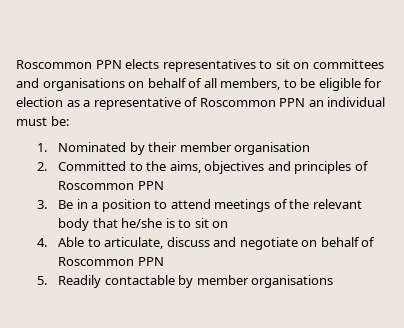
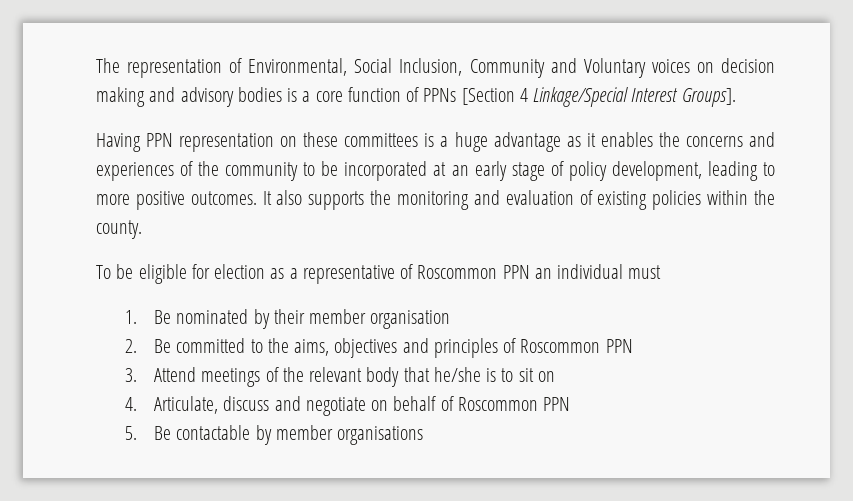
[16,59,384,72] [16,78,297,91] Roscommon PPN elects representatives to sit on committees and organisations on behalf of all members, to -> [96,58,776,78] [96,87,736,107] [96,132,776,152] [96,161,776,181] [96,190,775,210] [96,220,142,239] [96,265,111,279] The representation of Environmental, Social Inclusion, Community and Voluntary voices on decision making and advisory bodies is a core function of PPNs [Section 4 Linkage/Special Interest Groups]. // Having PPN representation on these committees is a huge advantage as it enables the concerns and experiences of the community to be incorporated at an early stage of policy development, leading to more positive outcomes. It also supports the monitoring and evaluation of existing policies within the county. // To
[50,116,69,126] be: -> (662, 272) none
[58,142,127,152] Nominated -> [154,309,249,324] Be nominated
[58,161,127,171] Committed -> [154,338,246,353] Be committed
[58,199,211,212] Be in a position to attend -> [154,367,197,382] Attend
[58,237,164,249] Able to articulate, -> [154,396,219,414] Articulate,
[58,275,102,288] Readily -> [154,426,172,440] Be

